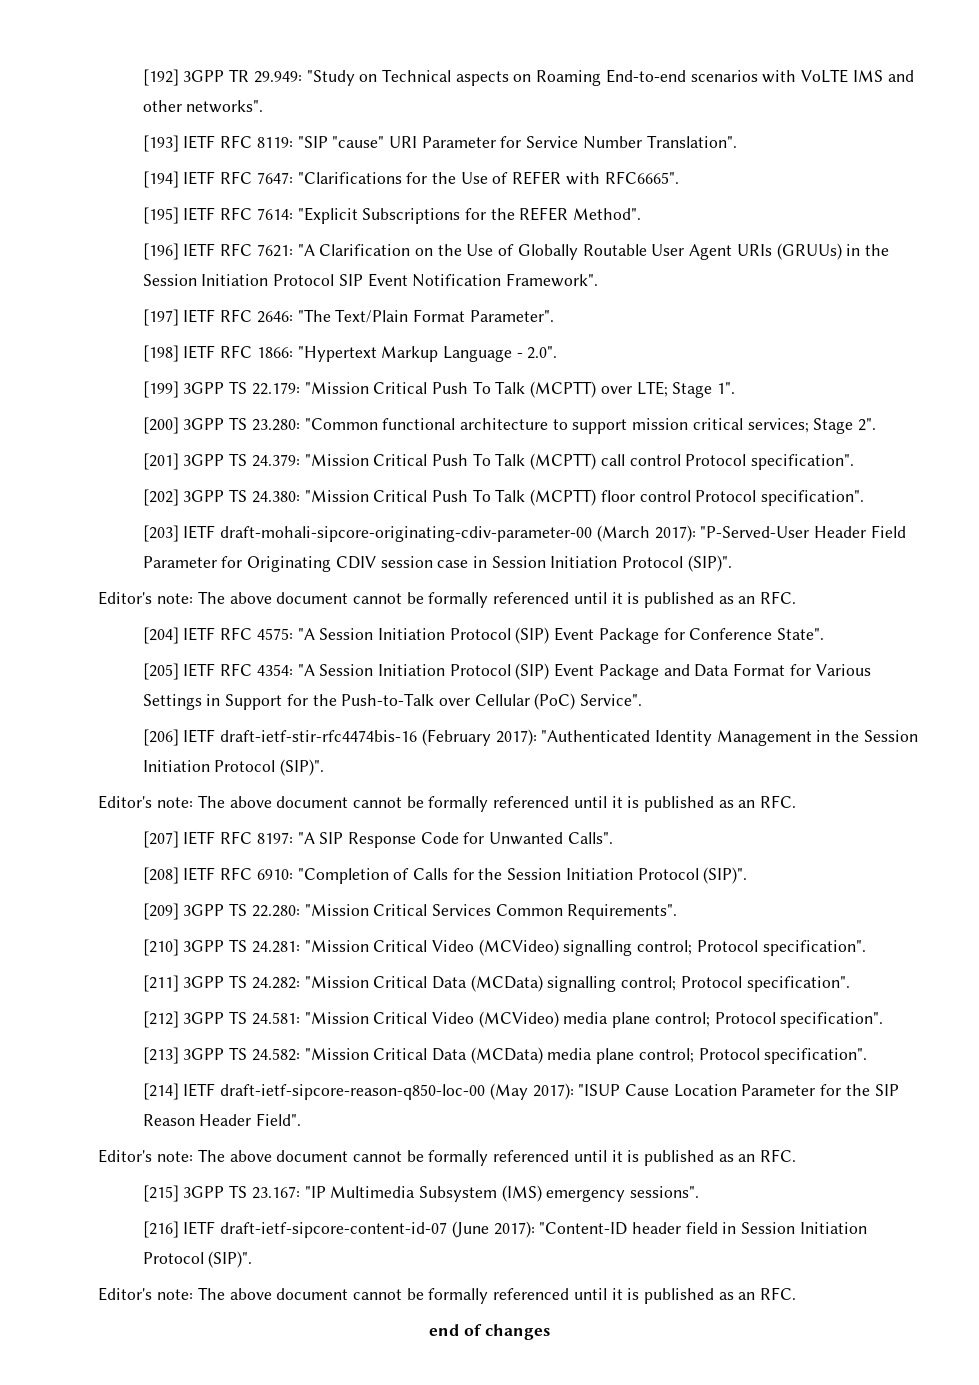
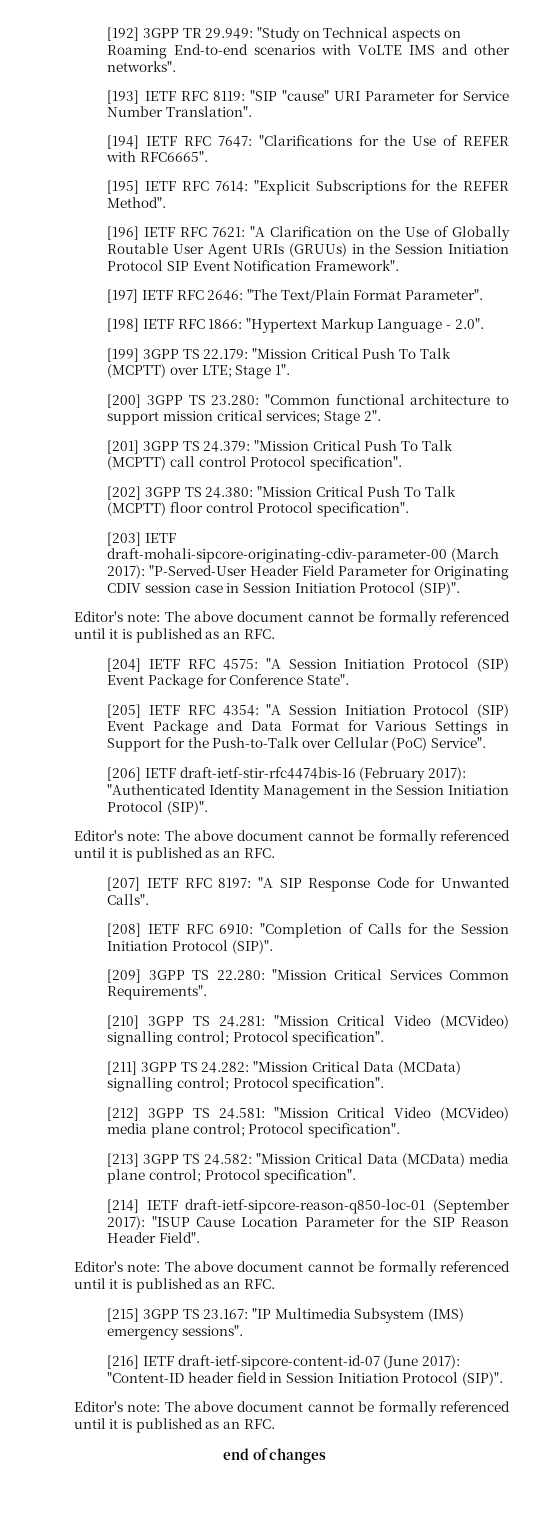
[220,1083,528,1100] draft-ietf-sipcore-reason-q850-loc-00 (May -> [185,1199,511,1214] draft-ietf-sipcore-reason-q850-loc-01 (September

